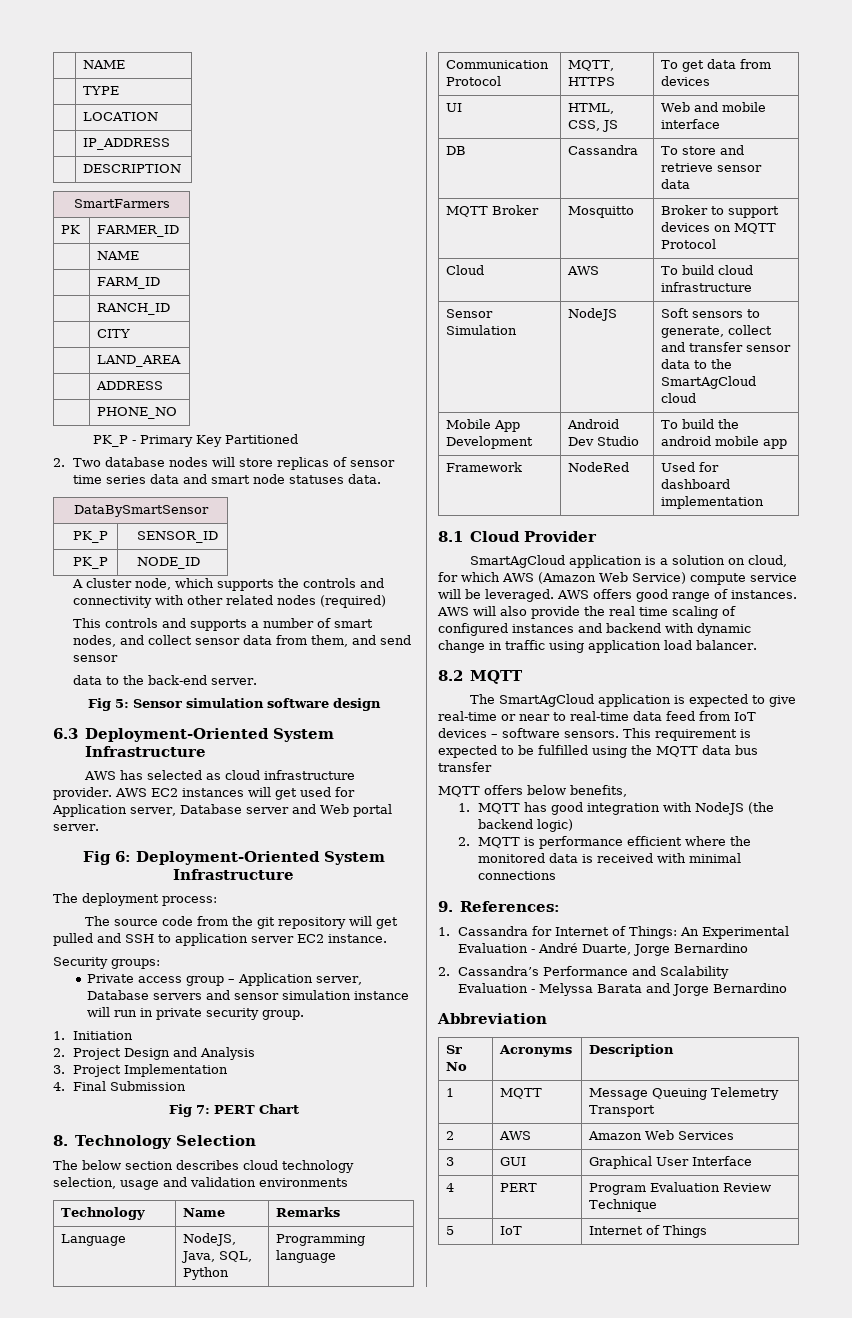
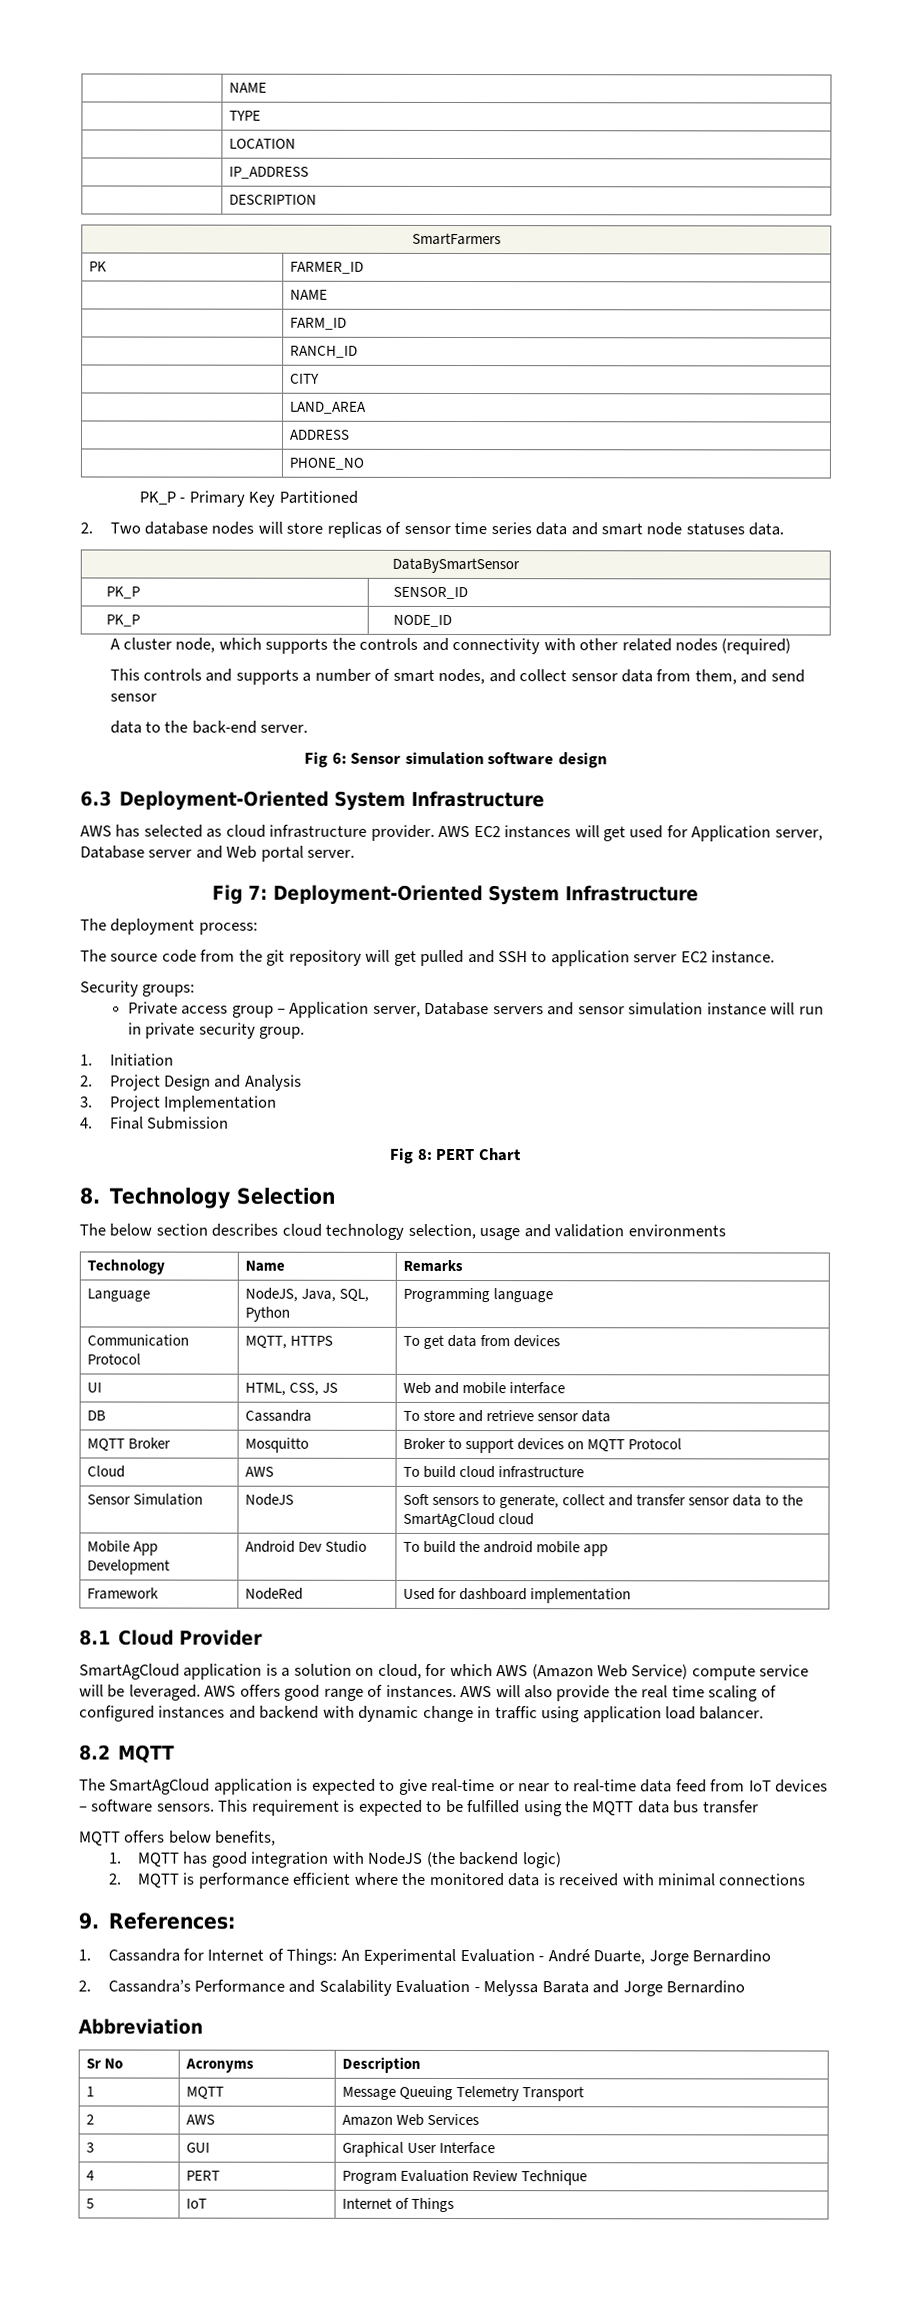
[114,699,129,708] 5: -> [331,752,347,764] 6:
[114,851,131,862] 6: -> [248,885,268,900] 7:
[195,1105,210,1114] 7: -> [416,1148,433,1160] 8:

